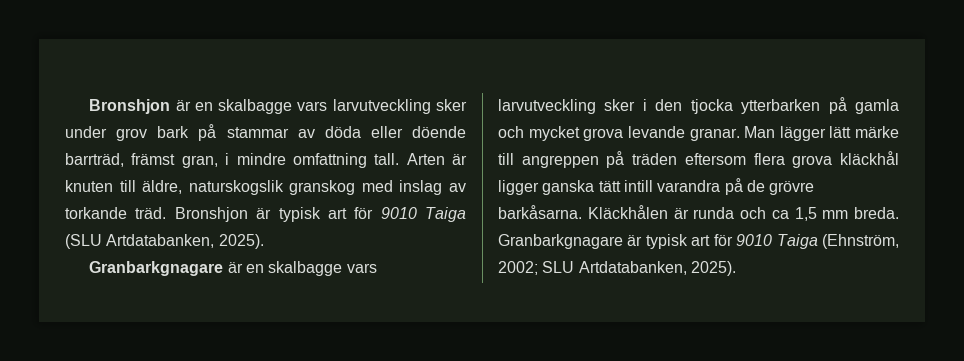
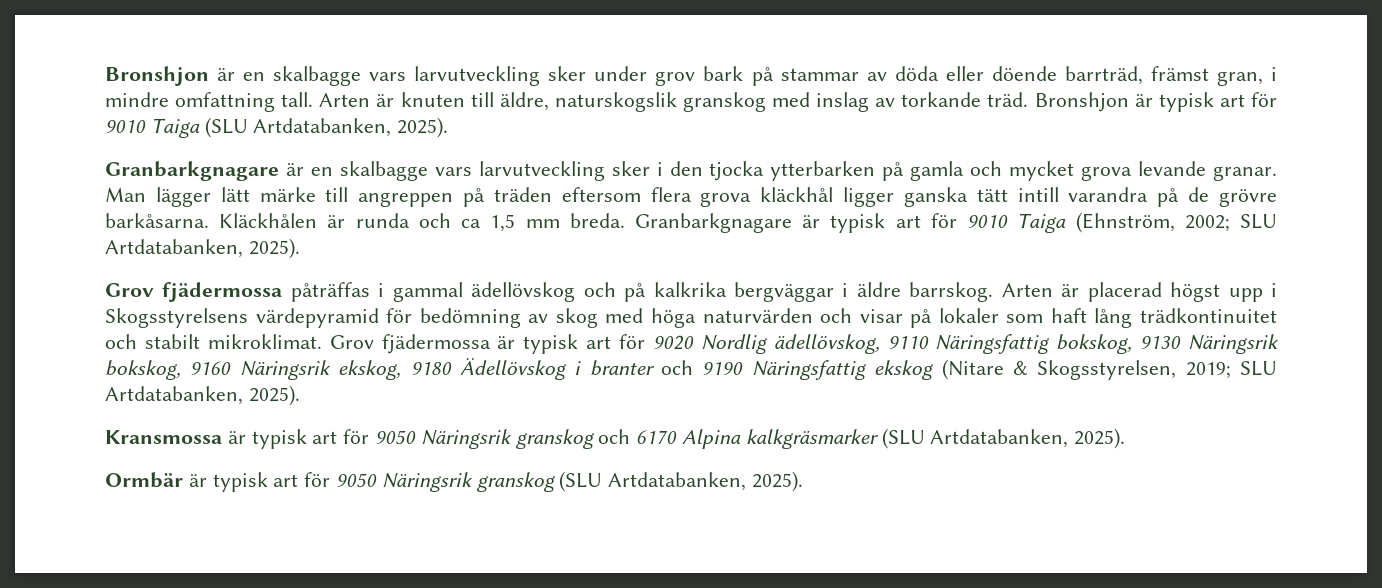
(736, 268) none -> [105,282,1277,302] [105,308,1277,328] [105,334,1279,354] [105,358,1277,380] [105,385,300,406] [105,428,1126,449] [105,471,804,492] // Grov fjädermossa påträffas i gammal ädellövskog och på kalkrika bergväggar i äldre barrskog. Arten är placerad högst upp i Skogsstyrelsens värdepyramid för bedömning av skog med höga naturvärden och visar på lokaler som haft lång trädkontinuitet och stabilt mikroklimat. Grov fjädermossa är typisk art för 9020 Nordlig ädellövskog, 9110 Näringsfattig bokskog, 9130 Näringsrik bokskog, 9160 Näringsrik ekskog, 9180 Ädellövskog i branter och 9190 Näringsfattig ekskog (Nitare & Skogsstyrelsen, 2019; SLU Artdatabanken, 2025). // Kransmossa är typisk art för 9050 Näringsrik granskog och 6170 Alpina kalkgräsmarker (SLU Artdatabanken, 2025). // Ormbär är typisk art för 9050 Näringsrik granskog (SLU Artdatabanken, 2025).

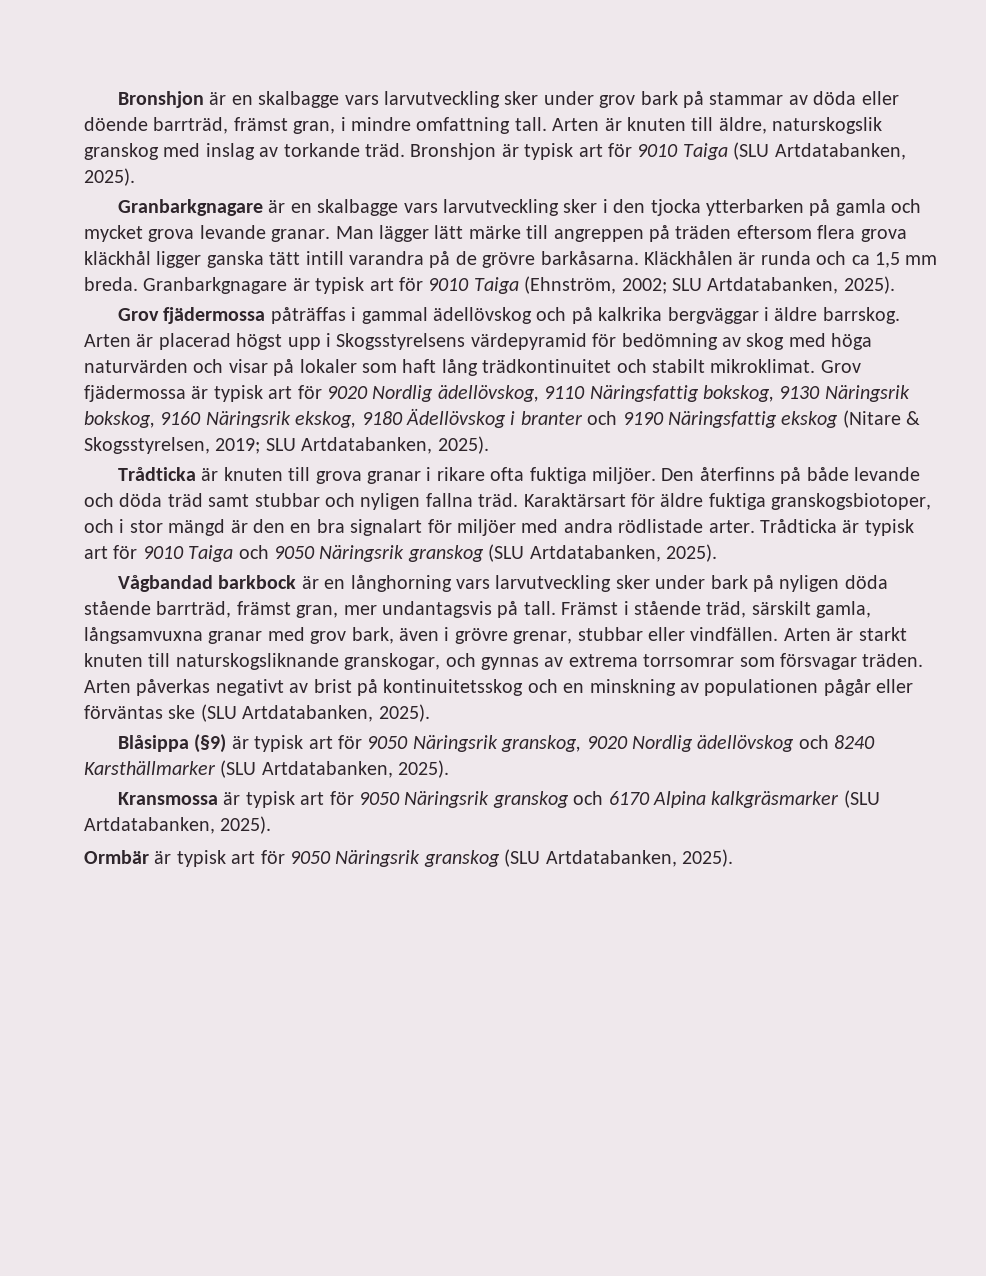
(300, 395) none -> [117,467,920,484] [84,493,932,510] [84,519,914,536] [84,544,717,562] [117,575,888,592] [84,601,872,618] [84,627,907,644] [84,653,924,670] [84,679,914,696] [84,704,430,722] [117,734,876,753] [84,760,450,778] // Trådticka är knuten till grova granar i rikare ofta fuktiga miljöer. Den återfinns på både levande och döda träd samt stubbar och nyligen fallna träd. Karaktärsart för äldre fuktiga granskogsbiotoper, och i stor mängd är den en bra signalart för miljöer med andra rödlistade arter. Trådticka är typisk art för 9010 Taiga och 9050 Näringsrik granskog (SLU Artdatabanken, 2025). // Vågbandad barkbock är en långhorning vars larvutveckling sker under bark på nyligen döda stående barrträd, främst gran, mer undantagsvis på tall. Främst i stående träd, särskilt gamla, långsamvuxna granar med grov bark, även i grövre grenar, stubbar eller vindfällen. Arten är starkt knuten till naturskogsliknande granskogar, och gynnas av extrema torrsomrar som försvagar träden. Arten påverkas negativt av brist på kontinuitetsskog och en minskning av populationen pågår eller förväntas ske (SLU Artdatabanken, 2025). // Blåsippa (§9) är typisk art för 9050 Näringsrik granskog, 9020 Nordlig ädellövskog och 8240 Karsthällmarker (SLU Artdatabanken, 2025).

